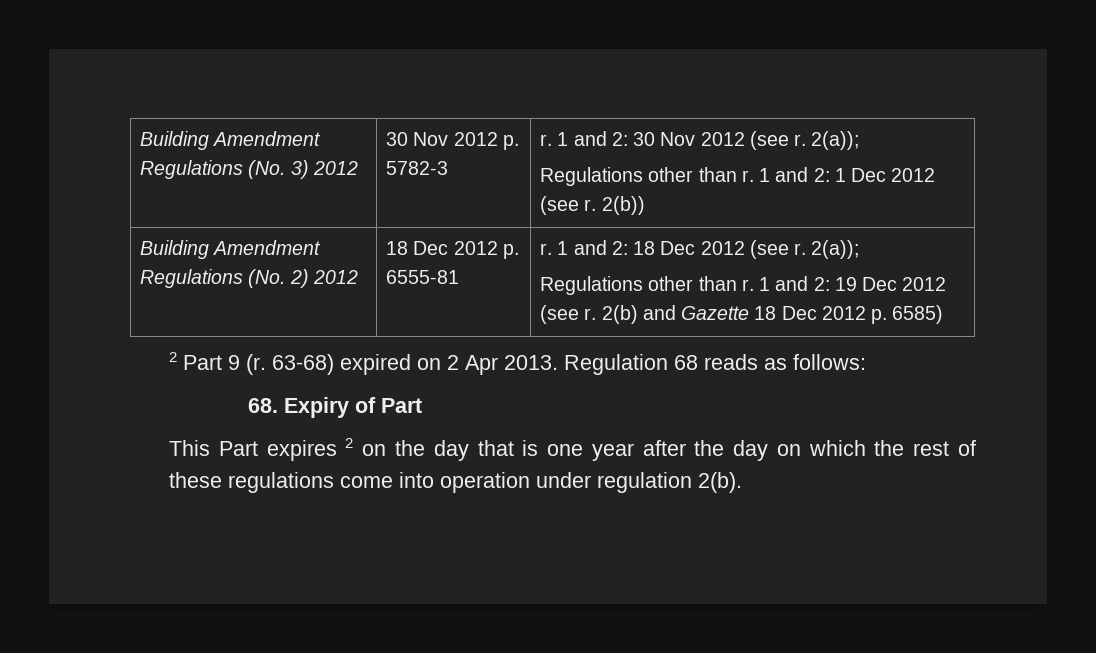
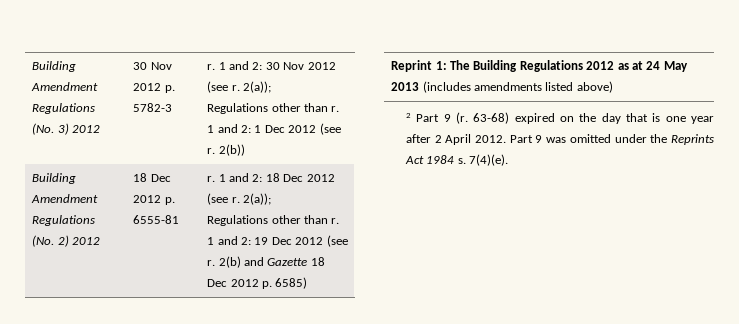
(944, 314) none -> [391,60,688,72] [391,81,613,93] // Reprint 1: The Building Regulations 2012 as at 24 May 2013 (includes amendments listed above)
[447,354,867,375] [247,397,422,418] [169,438,387,461] 2 Apr 2013. Regulation 68 reads as follows: // 68. Expiry of Part // This Part expires 2 on -> (574, 119) none
[694,440,977,461] [169,472,743,493] the day on which the rest of these regulations come into operation under regulation 2(b). -> [434,134,714,145] [404,154,509,166] 2 April 2012. Part 9 was omitted under the Reprints Act 1984 s. 7(4)(e).

